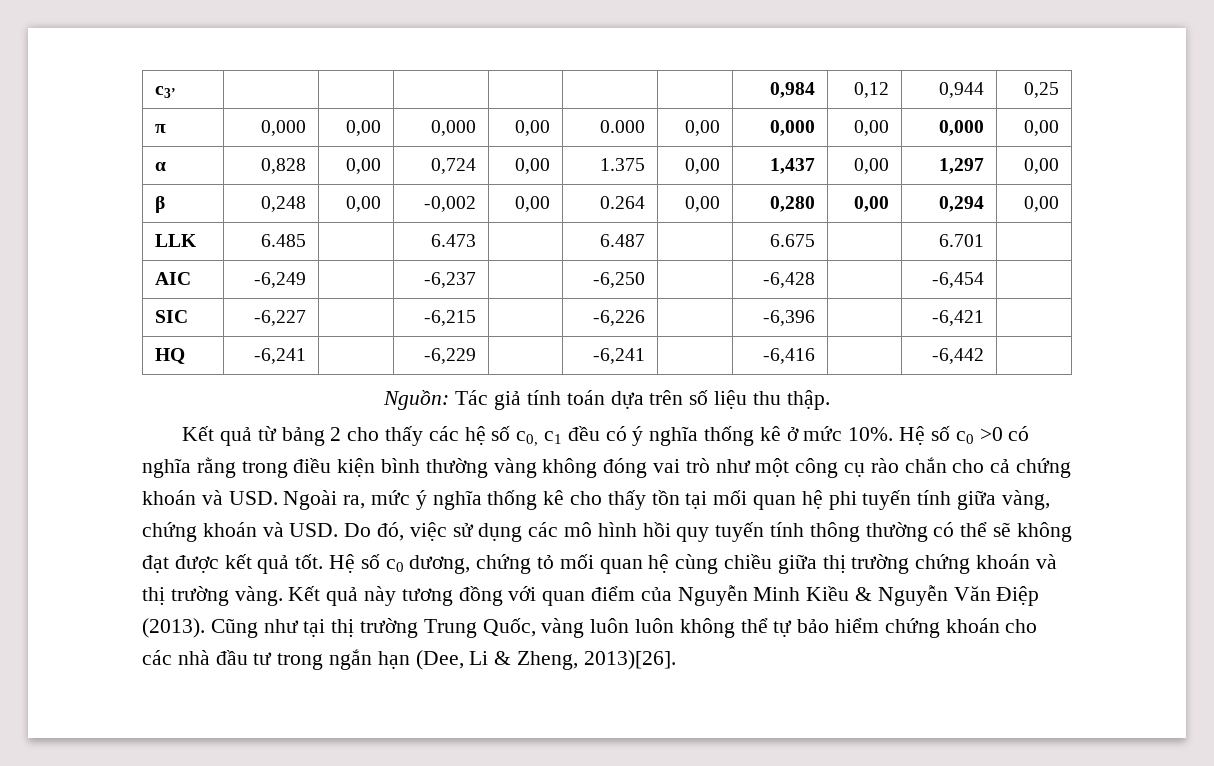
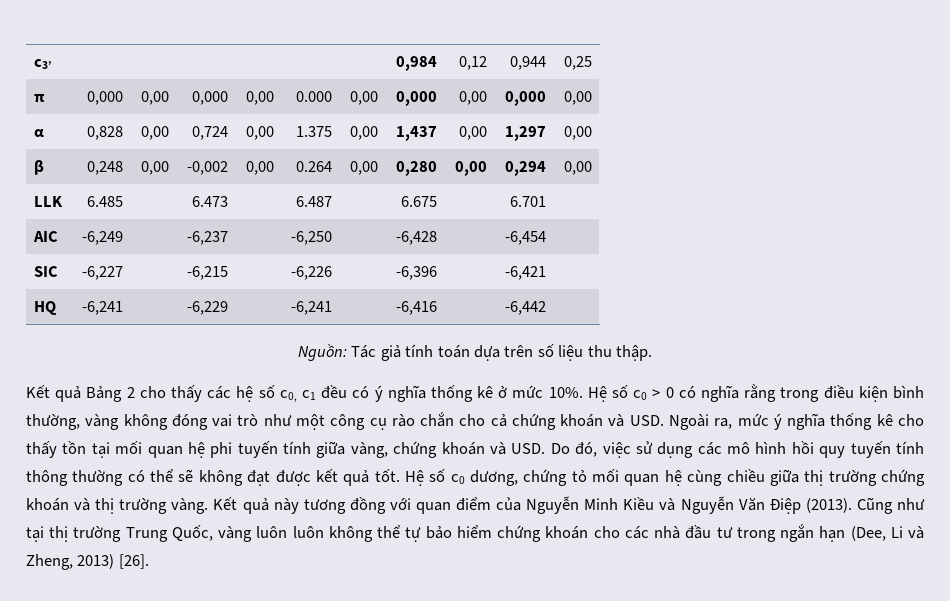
[257,426,325,446] từ bảng -> [86,386,123,402] Bảng
[979,427,1003,441] >0 -> [652,387,674,398] > 0
[425,458,488,478] thường -> [26,414,80,430] thường,
[855,587,873,601] & -> [659,498,676,511] và
[494,650,676,670] & Zheng, 2013)[26]. -> [908,526,925,539] [26,554,149,570] và Zheng, 2013) [26].

